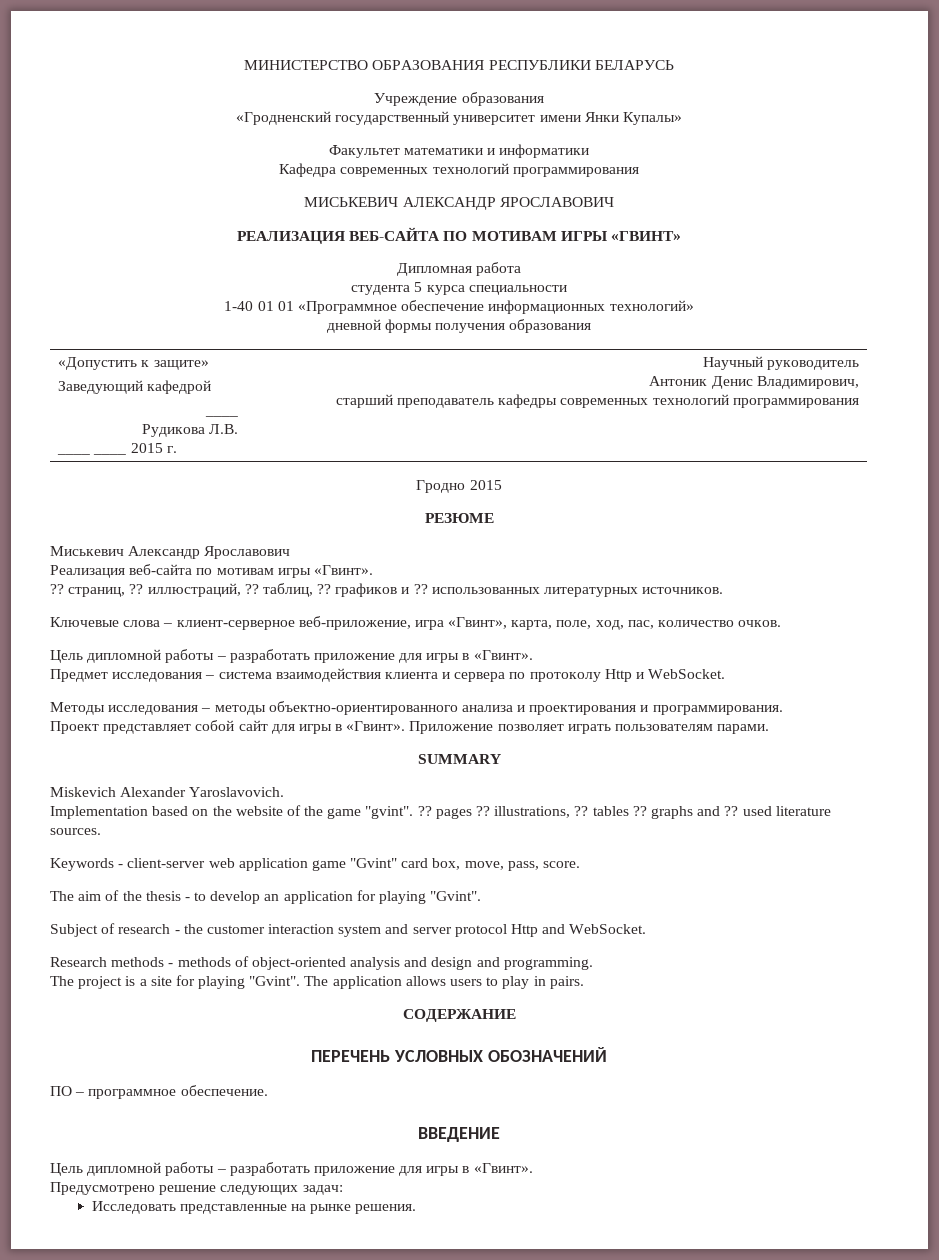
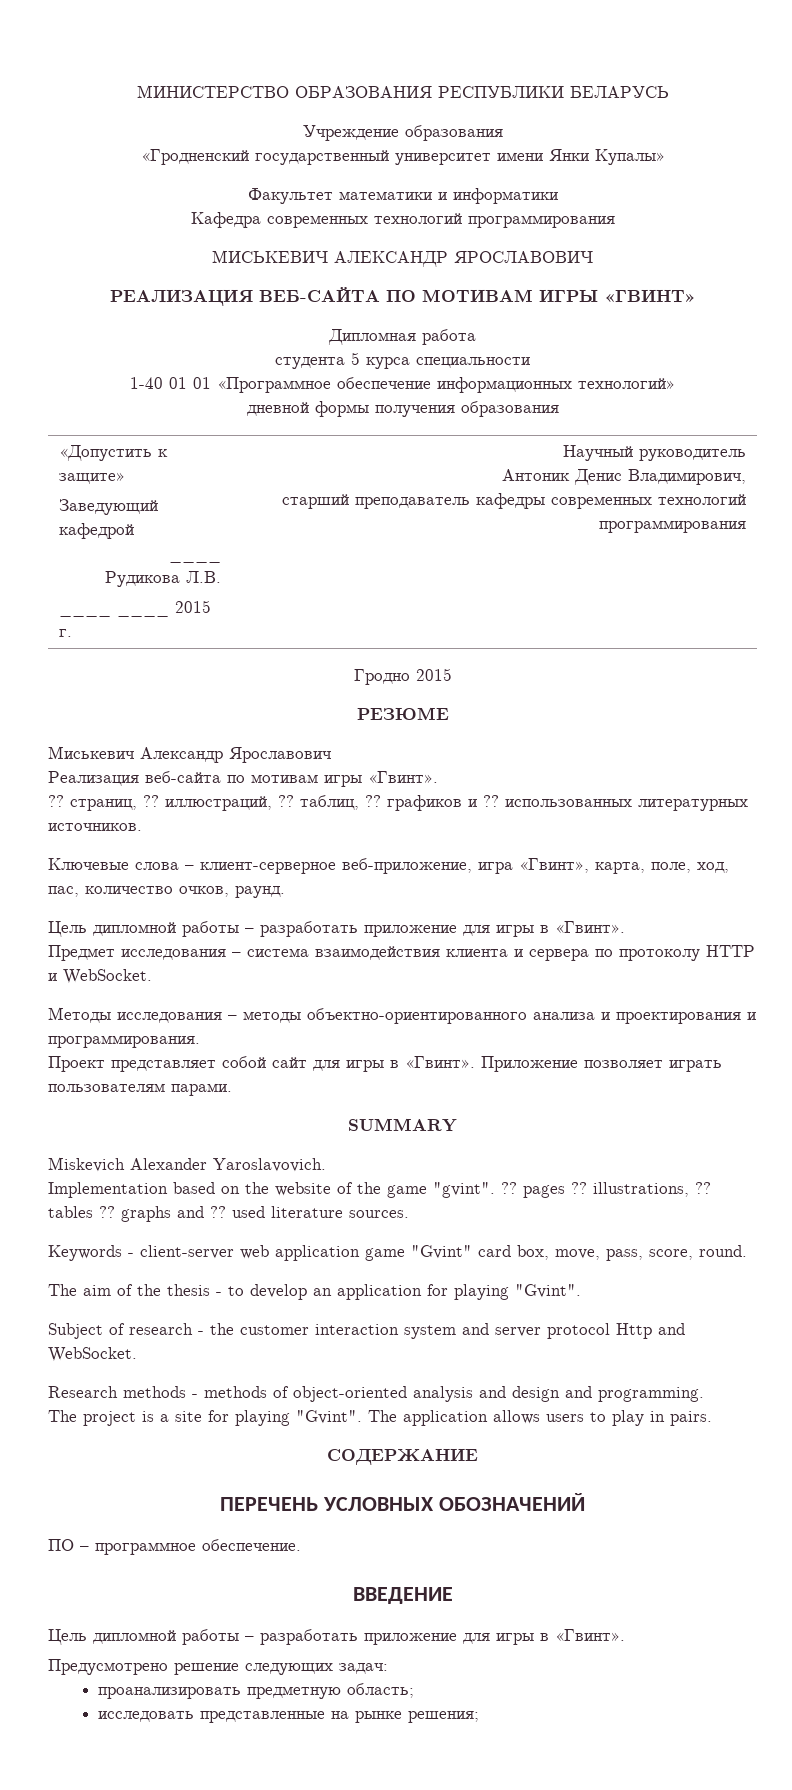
[738,620,782,627] очков. -> [179,886,285,898] очков, раунд.
[604,669,632,682] Http -> [706,945,755,957] HTTP
[543,861,581,868] score. -> [649,1245,747,1260] score, round.
[91,1201,176,1214] Исследовать -> [98,1683,415,1699] [98,1711,195,1722] проанализировать предметную область; // исследовать
[355,1204,417,1214] решения. -> [408,1711,480,1723] решения;

